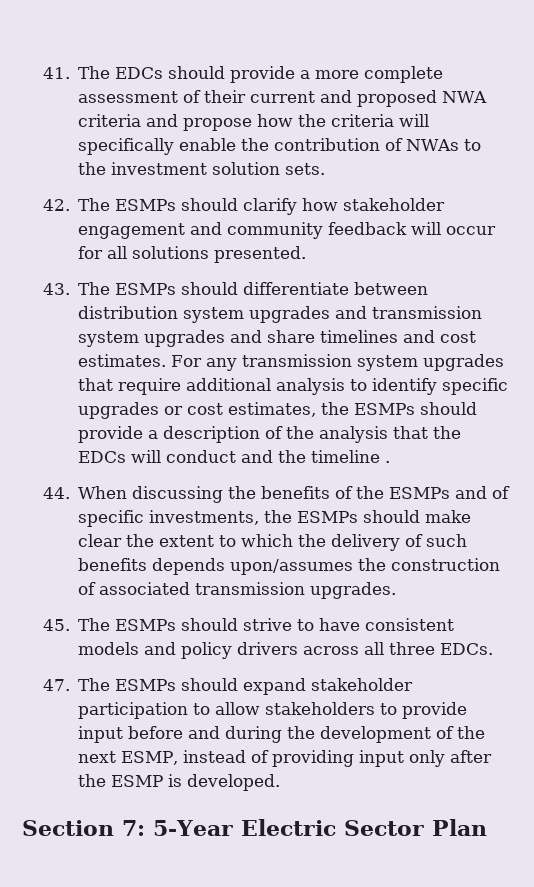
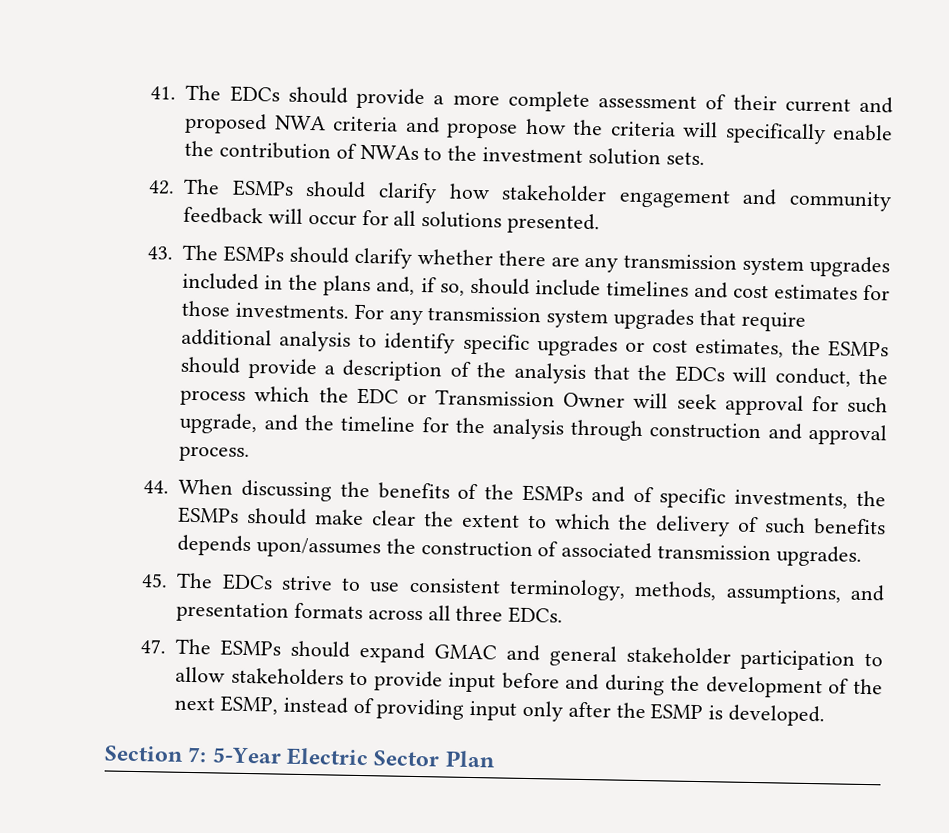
[243,282,429,295] [78,306,483,323] [78,330,477,347] [78,354,167,367] differentiate between distribution system upgrades and transmission system upgrades and share timelines and cost estimates. -> [353,247,890,278] [182,272,890,301] [181,300,350,319] clarify whether there are any transmission system upgrades included in the plans and, if so, should include timelines and cost estimates for those investments.
[166,450,391,463] conduct and the timeline . -> [774,367,888,387] [180,386,889,416] [179,412,887,446] [179,445,251,463] conduct, the process which the EDC or Transmission Owner will seek approval for such upgrade, and the timeline for the analysis through construction and approval process.
[115,618,455,631] [78,642,299,659] ESMPs should strive to have consistent models and policy drivers -> [221,573,885,605] [176,601,364,623] EDCs strive to use consistent terminology, methods, assumptions, and presentation formats
(307, 686) none -> [434,644,618,667] GMAC and general

